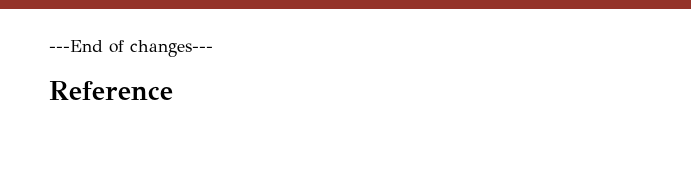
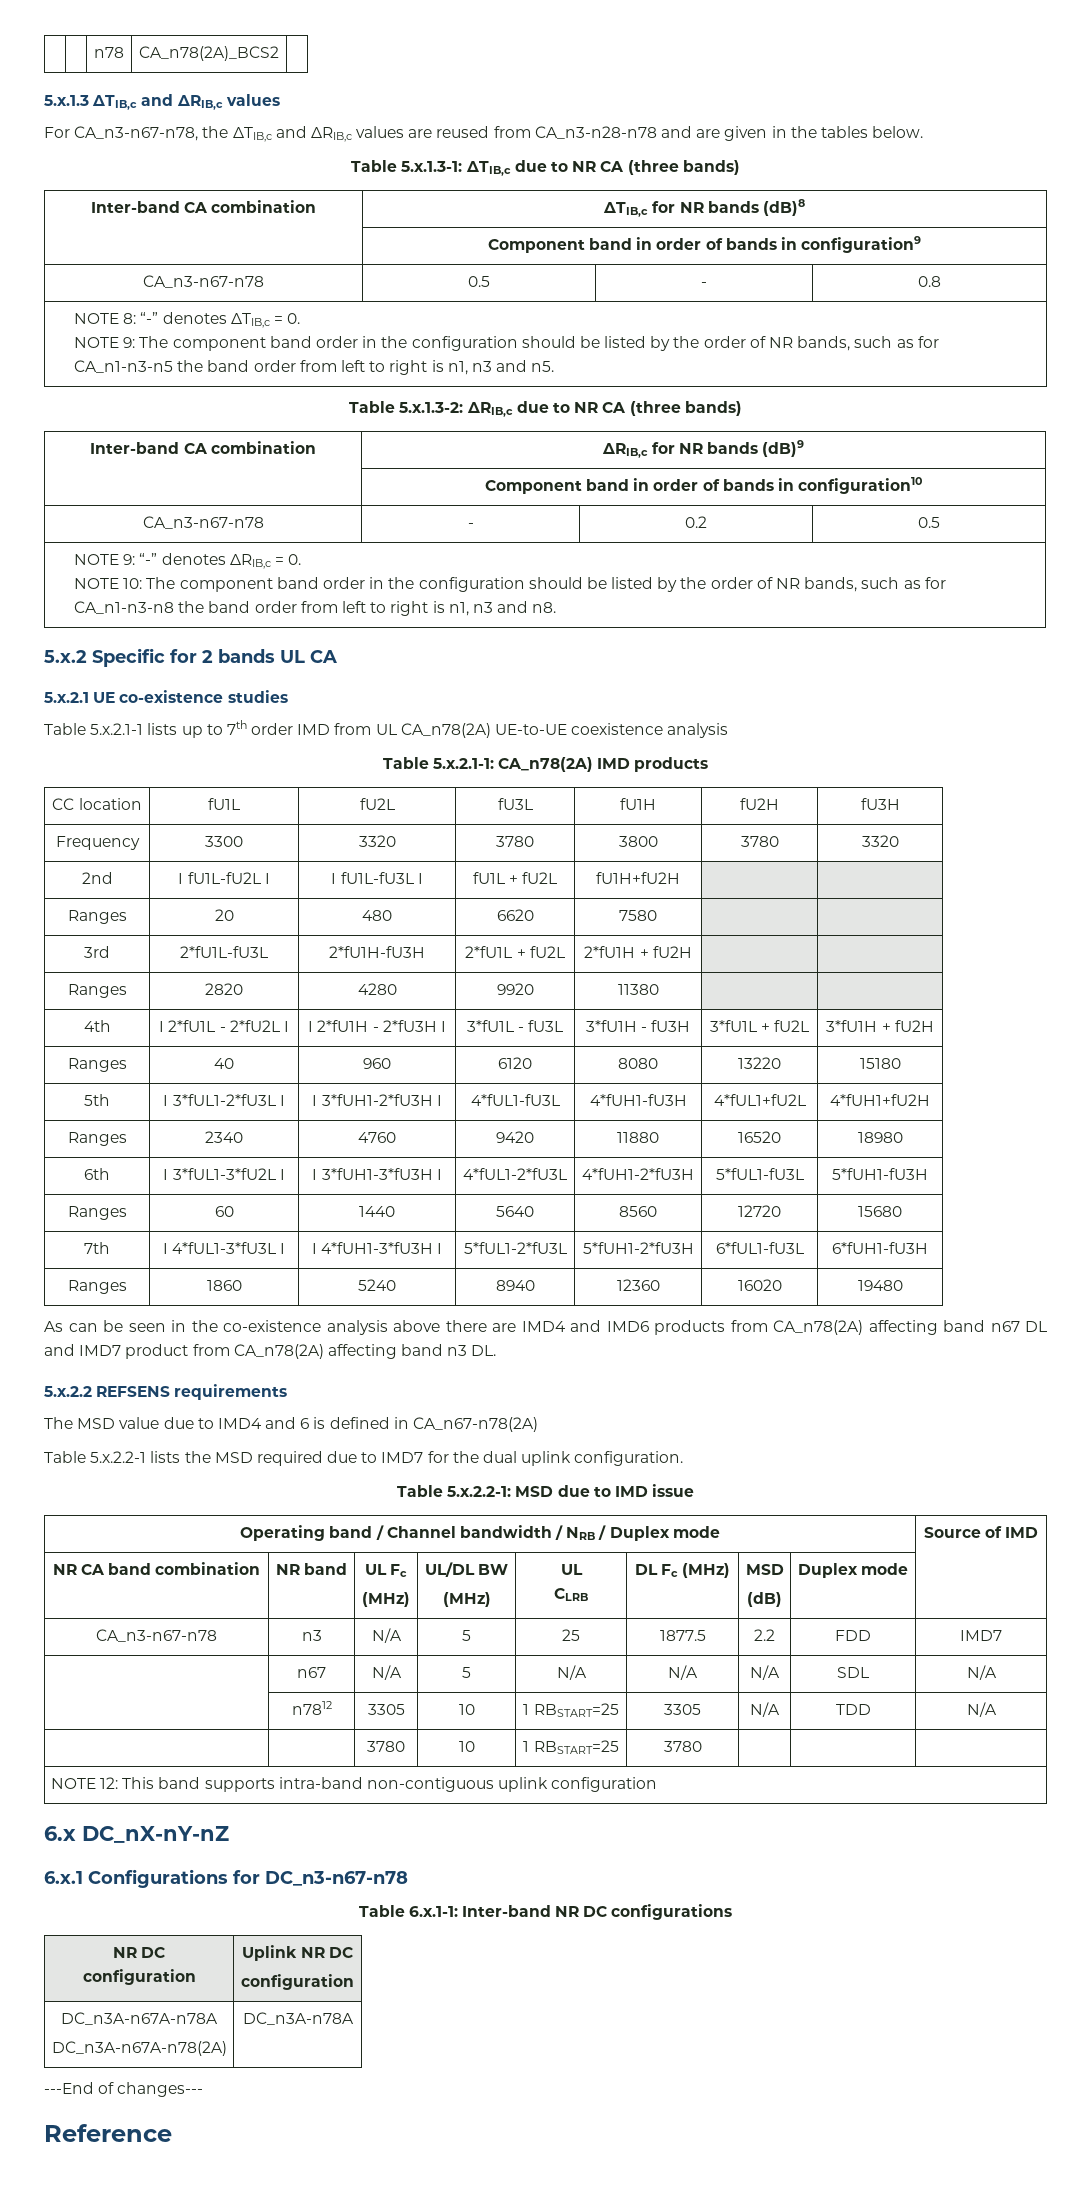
(49, 46) none -> [94,47,124,58] [139,46,279,61] [44,94,280,110] [44,126,924,142] [351,160,740,176] [90,200,317,213] [603,199,805,217] [487,236,922,253] [143,275,264,288] [468,276,490,287] [701,282,707,287] [918,276,941,287] [74,312,301,328] [74,336,939,351] [74,360,555,375] [349,401,742,417] [90,441,316,454] [601,440,805,458] [484,477,924,494] [142,516,264,529] [467,523,474,528] [685,516,707,528] [918,517,940,528] [74,553,302,569] [74,577,946,592] [74,601,557,616] [44,648,337,667] [44,690,288,703] [44,720,729,738] [382,757,709,772] [52,798,142,810] [208,798,240,810] [359,798,395,810] [497,798,533,810] [620,798,656,810] [740,798,779,810] [860,798,900,810] [55,836,140,850] [205,836,243,847] [358,835,396,847] [496,836,534,847] [618,836,658,847] [740,836,779,847] [861,835,899,847] [81,872,113,884] [178,872,270,884] [331,872,423,884] [472,872,558,884] [596,872,680,884] [67,910,127,924] [214,909,234,921] [362,910,392,921] [496,909,534,921] [619,910,657,921] [84,946,110,958] [180,946,268,958] [329,946,425,958] [465,946,565,958] [584,946,692,958] [67,984,127,998] [205,983,243,995] [357,983,397,995] [496,983,534,995] [617,984,659,995] [83,1020,111,1032] [159,1020,289,1032] [308,1020,446,1032] [466,1020,564,1032] [585,1020,691,1032] [709,1020,810,1032] [826,1020,934,1032] [67,1058,127,1072] [214,1058,234,1069] [363,1058,391,1069] [498,1057,532,1069] [618,1058,658,1069] [738,1057,781,1069] [859,1058,901,1069] [84,1094,110,1106] [163,1094,285,1106] [312,1094,442,1106] [470,1094,560,1106] [589,1094,687,1106] [713,1094,806,1106] [830,1094,930,1106] [67,1132,127,1146] [205,1131,243,1143] [358,1132,396,1143] [496,1131,534,1143] [617,1132,659,1143] [738,1131,781,1143] [857,1132,903,1143] [84,1168,110,1180] [163,1168,285,1180] [312,1168,442,1180] [463,1168,567,1180] [582,1168,694,1180] [715,1168,804,1180] [832,1168,928,1180] [67,1206,127,1220] [214,1206,234,1217] [359,1206,395,1217] [496,1206,534,1217] [619,1206,657,1217] [738,1205,781,1217] [858,1206,902,1217] [84,1242,110,1254] [162,1242,286,1254] [311,1242,443,1254] [463,1242,567,1254] [582,1242,694,1254] [715,1242,804,1254] [832,1242,928,1254] [67,1280,127,1294] [206,1280,242,1291] [358,1279,396,1291] [495,1280,535,1291] [616,1279,660,1291] [737,1279,782,1291] [857,1280,903,1291] [44,1320,1047,1335] [44,1344,497,1359] [44,1384,288,1400] [44,1417,539,1432] [44,1451,684,1466] [396,1484,695,1497] [240,1525,720,1541] [923,1526,1039,1538] [52,1562,261,1575] [275,1563,348,1575] [364,1564,408,1577] [362,1592,410,1607] [424,1562,509,1577] [442,1592,491,1607] [560,1564,583,1575] [554,1588,588,1601] [634,1563,731,1578] [745,1564,784,1575] [747,1592,782,1607] [797,1563,909,1578] [96,1629,217,1642] [301,1630,322,1641] [371,1628,402,1643] [462,1630,471,1641] [562,1629,580,1641] [659,1630,706,1641] [754,1629,775,1641] [835,1630,871,1641] [960,1630,1002,1641] [297,1667,326,1678] [371,1665,402,1680] [462,1667,471,1678] [556,1665,587,1680] [668,1665,698,1680] [750,1665,780,1680] [837,1667,869,1678] [966,1665,997,1680] [291,1701,332,1715] [367,1704,405,1715] [458,1704,475,1715] [523,1703,619,1717] [664,1704,701,1715] [750,1702,780,1717] [835,1704,871,1715] [966,1702,997,1717] [367,1741,405,1752] [458,1741,475,1752] [523,1740,619,1754] [663,1741,702,1752] [50,1777,658,1792] [44,1826,229,1843] [44,1869,408,1888] [358,1904,733,1920] [112,1947,166,1958] [82,1969,196,1985] [242,1945,353,1961] [241,1974,354,1990] [61,2012,218,2025] [51,2041,227,2056] [242,2012,354,2025] | | n78 | CA_n78(2A)_BCS2 | // 5.x.1.3 ∆TIB,c and ∆RIB,c values // For CA_n3-n67-n78, the ΔTIB,c and ΔRIB,c values are reused from CA_n3-n28-n78 and are given in the tables below. // Table 5.x.1.3-1: ΔTIB,c due to NR CA (three bands) // Inter-band CA combination | ΔTIB,c for NR bands (dB)8 // | Component band in order of bands in configuration9 // CA_n3-n67-n78 | 0.5 | - | 0.8 // NOTE 8: “-” denotes ΔTIB,c = 0. // NOTE 9: The component band order in the configuration should be listed by the order of NR bands, such as for CA_n1-n3-n5 the band order from left to right is n1, n3 and n5. // Table 5.x.1.3-2: ΔRIB,c due to NR CA (three bands) // Inter-band CA combination | ΔRIB,c for NR bands (dB)9 // | Component band in order of bands in configuration10 // CA_n3-n67-n78 | - | 0.2 | 0.5 // NOTE 9: “-” denotes ΔRIB,c = 0. // NOTE 10: The component band order in the configuration should be listed by the order of NR bands, such as for CA_n1-n3-n8 the band order from left to right is n1, n3 and n8. // 5.x.2 Specific for 2 bands UL CA // 5.x.2.1 UE co-existence studies // Table 5.x.2.1-1 lists up to 7th order IMD from UL CA_n78(2A) UE-to-UE coexistence analysis // Table 5.x.2.1-1: CA_n78(2A) IMD products // CC location | fU1L | fU2L | fU3L | fU1H | fU2H | fU3H // Frequency | 3300 | 3320 | 3780 | 3800 | 3780 | 3320 // 2nd | I fU1L-fU2L I | I fU1L-fU3L I | fU1L + fU2L | fU1H+fU2H | | // Ranges | 20 | 480 | 6620 | 7580 | | // 3rd | 2*fU1L-fU3L | 2*fU1H-fU3H | 2*fU1L + fU2L | 2*fU1H + fU2H | | // Ranges | 2820 | 4280 | 9920 | 11380 | | // 4th | I 2*fU1L - 2*fU2L I | I 2*fU1H - 2*fU3H I | 3*fU1L - fU3L | 3*fU1H - fU3H | 3*fU1L + fU2L | 3*fU1H + fU2H // Ranges | 40 | 960 | 6120 | 8080 | 13220 | 15180 // 5th | I 3*fUL1-2*fU3L I | I 3*fUH1-2*fU3H I | 4*fUL1-fU3L | 4*fUH1-fU3H | 4*fUL1+fU2L | 4*fUH1+fU2H // Ranges | 2340 | 4760 | 9420 | 11880 | 16520 | 18980 // 6th | I 3*fUL1-3*fU2L I | I 3*fUH1-3*fU3H I | 4*fUL1-2*fU3L | 4*fUH1-2*fU3H | 5*fUL1-fU3L | 5*fUH1-fU3H // Ranges | 60 | 1440 | 5640 | 8560 | 12720 | 15680 // 7th | I 4*fUL1-3*fU3L I | I 4*fUH1-3*fU3H I | 5*fUL1-2*fU3L | 5*fUH1-2*fU3H | 6*fUL1-fU3L | 6*fUH1-fU3H // Ranges | 1860 | 5240 | 8940 | 12360 | 16020 | 19480 // As can be seen in the co-existence analysis above there are IMD4 and IMD6 products from CA_n78(2A) affecting band n67 DL and IMD7 product from CA_n78(2A) affecting band n3 DL. // 5.x.2.2 REFSENS requirements // The MSD value due to IMD4 and 6 is defined in CA_n67-n78(2A) // Table 5.x.2.2-1 lists the MSD required due to IMD7 for the dual uplink configuration. // Table 5.x.2.2-1: MSD due to IMD issue // Operating band / Channel bandwidth / NRB / Duplex mode | Source of IMD // NR CA band combination | NR band | UL Fc // (MHz) | UL/DL BW // (MHz) | UL // CLRB | DL Fc (MHz) | MSD // (dB) | Duplex mode | // CA_n3-n67-n78 | n3 | N/A | 5 | 25 | 1877.5 | 2.2 | FDD | IMD7 // | n67 | N/A | 5 | N/A | N/A | N/A | SDL | N/A // | n7812 | 3305 | 10 | 1 RBSTART=25 | 3305 | N/A | TDD | N/A // | | 3780 | 10 | 1 RBSTART=25 | 3780 | | | // NOTE 12: This band supports intra-band non-contiguous uplink configuration // 6.x DC_nX-nY-nZ // 6.x.1 Configurations for DC_n3-n67-n78 // Table 6.x.1-1: Inter-band NR DC configurations // NR DC // configuration | Uplink NR DC // configuration // DC_n3A-n67A-n78A // DC_n3A-n67A-n78(2A) | DC_n3A-n78A //

